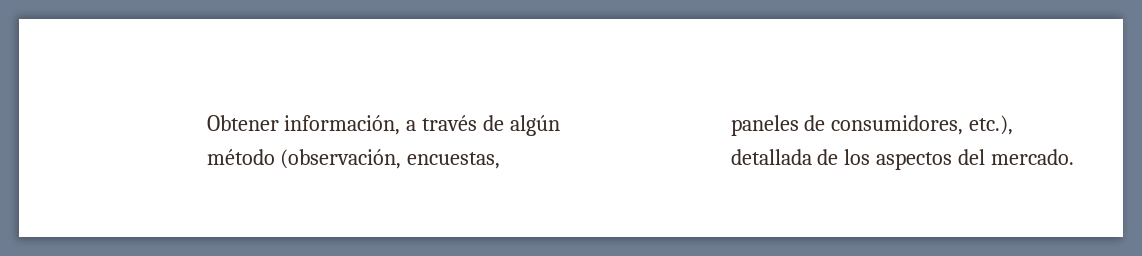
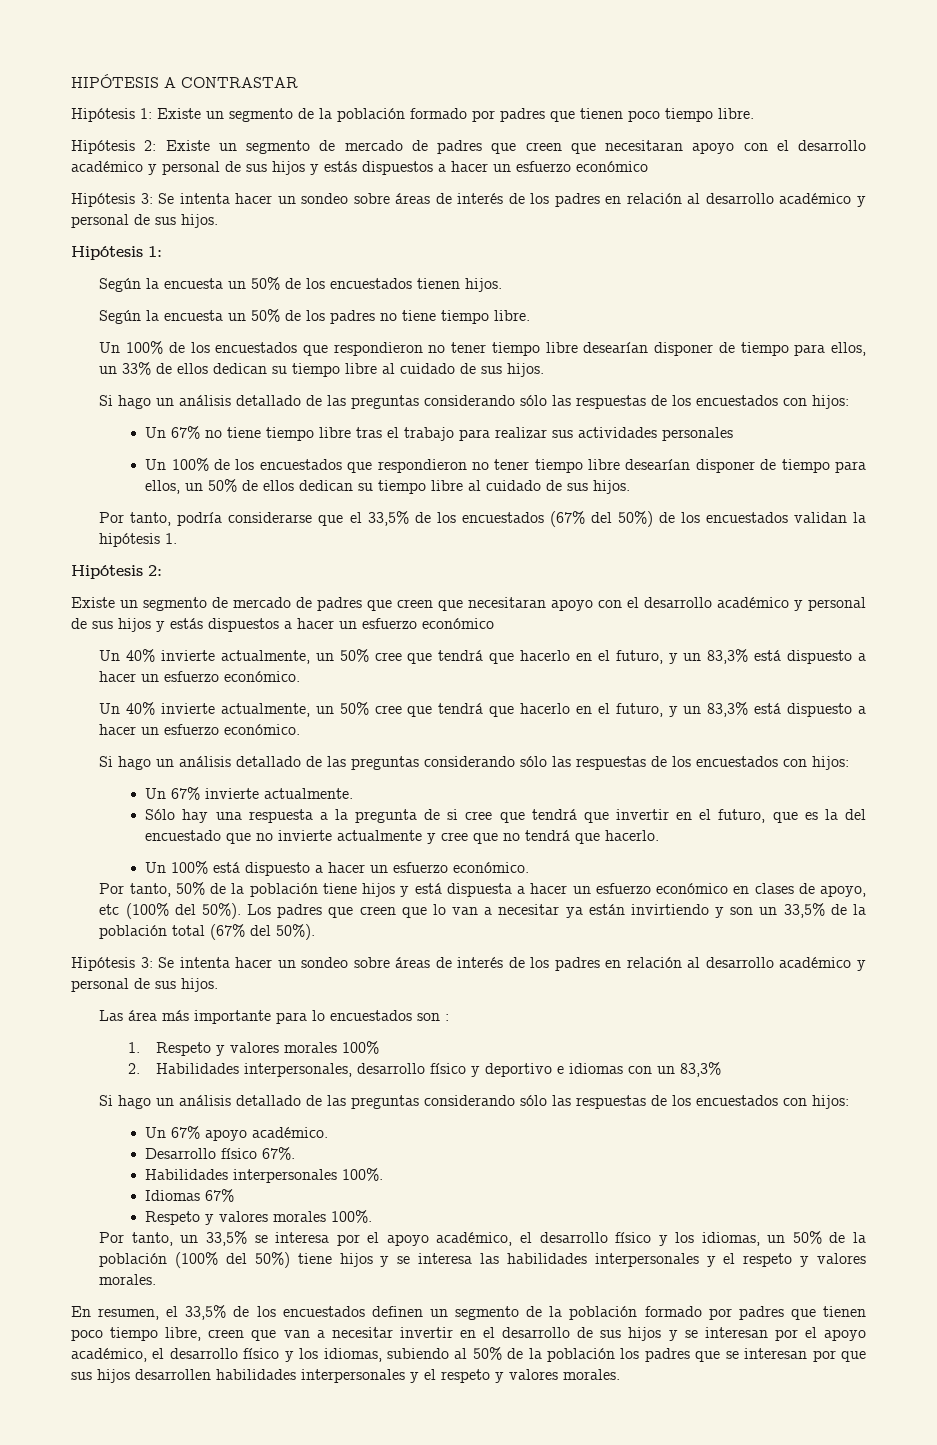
[206,115,561,136] [206,149,501,169] [730,115,1014,136] [730,149,1075,170] Obtener información, a través de algún método (observación, encuestas, paneles de consumidores, etc.), detallada de los aspectos del mercado. -> [71,74,298,88] [71,108,754,122] [71,140,866,154] [71,161,648,175] [71,193,866,207] [71,214,218,228] [71,246,162,260] [99,277,503,292] [99,309,531,324] [99,341,866,356] [99,362,545,377] [99,395,850,409] [145,426,734,441] [145,458,866,473] [145,479,631,494] [99,511,866,527] [99,533,178,547] [71,565,162,579] [71,597,866,611] [71,618,494,632] [99,649,867,664] [99,671,301,682] [99,702,867,717] [99,724,301,735] [99,756,850,770] [145,787,354,800] [145,809,867,823] [145,830,660,844] [145,861,530,876] [99,882,866,897] [99,903,867,919] [99,924,316,940] [71,957,866,971] [71,978,218,992] [99,1010,450,1024] [127,1041,379,1056] [127,1062,721,1077] [99,1095,850,1109] [145,1126,329,1141] [145,1147,296,1160] [145,1168,384,1183] [145,1189,235,1202] [145,1210,373,1225] [99,1231,866,1246] [99,1252,866,1268] [99,1274,157,1285] [71,1305,867,1320] [71,1327,867,1341] [71,1347,867,1362] [71,1369,620,1383] HIPÓTESIS A CONTRASTAR // Hipótesis 1: Existe un segmento de la población formado por padres que tienen poco tiempo libre. // Hipótesis 2: Existe un segmento de mercado de padres que creen que necesitaran apoyo con el desarrollo académico y personal de sus hijos y estás dispuestos a hacer un esfuerzo económico // Hipótesis 3: Se intenta hacer un sondeo sobre áreas de interés de los padres en relación al desarrollo académico y personal de sus hijos. // Hipótesis 1: // Según la encuesta un 50% de los encuestados tienen hijos. // Según la encuesta un 50% de los padres no tiene tiempo libre. // Un 100% de los encuestados que respondieron no tener tiempo libre desearían disponer de tiempo para ellos, un 33% de ellos dedican su tiempo libre al cuidado de sus hijos. // Si hago un análisis detallado de las preguntas considerando sólo las respuestas de los encuestados con hijos: // Un 67% no tiene tiempo libre tras el trabajo para realizar sus actividades personales // Un 100% de los encuestados que respondieron no tener tiempo libre desearían disponer de tiempo para ellos, un 50% de ellos dedican su tiempo libre al cuidado de sus hijos. // Por tanto, podría considerarse que el 33,5% de los encuestados (67% del 50%) de los encuestados validan la hipótesis 1. // Hipótesis 2: // Existe un segmento de mercado de padres que creen que necesitaran apoyo con el desarrollo académico y personal de sus hijos y estás dispuestos a hacer un esfuerzo económico // Un 40% invierte actualmente, un 50% cree que tendrá que hacerlo en el futuro, y un 83,3% está dispuesto a hacer un esfuerzo económico. // Un 40% invierte actualmente, un 50% cree que tendrá que hacerlo en el futuro, y un 83,3% está dispuesto a hacer un esfuerzo económico. // Si hago un análisis detallado de las preguntas considerando sólo las respuestas de los encuestados con hijos: // Un 67% invierte actualmente. // Sólo hay una respuesta a la pregunta de si cree que tendrá que invertir en el futuro, que es la del encuestado que no invierte actualmente y cree que no tendrá que hacerlo. // Un 100% está dispuesto a hacer un esfuerzo económico. // Por tanto, 50% de la población tiene hijos y está dispuesta a hacer un esfuerzo económico en clases de apoyo, etc (100% del 50%). Los padres que creen que lo van a necesitar ya están invirtiendo y son un 33,5% de la población total (67% del 50%). // Hipótesis 3: Se intenta hacer un sondeo sobre áreas de interés de los padres en relación al desarrollo académico y personal de sus hijos. // Las área más importante para lo encuestados son : // 1. Respeto y valores morales 100% // 2. Habilidades interpersonales, desarrollo físico y deportivo e idiomas con un 83,3% // Si hago un análisis detallado de las preguntas considerando sólo las respuestas de los encuestados con hijos: // Un 67% apoyo académico. // Desarrollo físico 67%. // Habilidades interpersonales 100%. // Idiomas 67% // Respeto y valores morales 100%. // Por tanto, un 33,5% se interesa por el apoyo académico, el desarrollo físico y los idiomas, un 50% de la población (100% del 50%) tiene hijos y se interesa las habilidades interpersonales y el respeto y valores morales. // En resumen, el 33,5% de los encuestados definen un segmento de la población formado por padres que tienen poco tiempo libre, creen que van a necesitar invertir en el desarrollo de sus hijos y se interesan por el apoyo académico, el desarrollo físico y los idiomas, subiendo al 50% de la población los padres que se interesan por que sus hijos desarrollen habilidades interpersonales y el respeto y valores morales.

